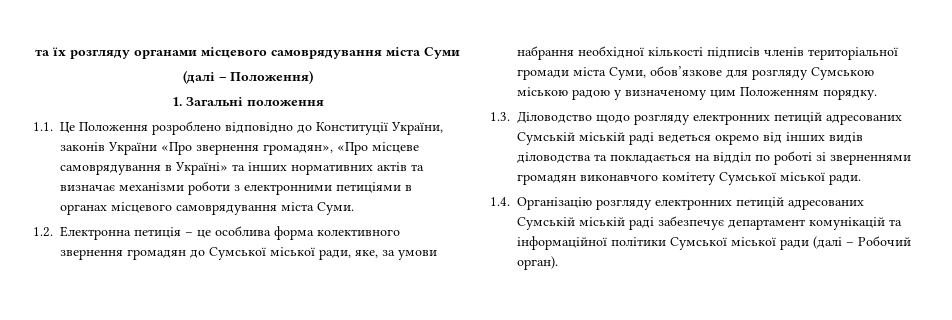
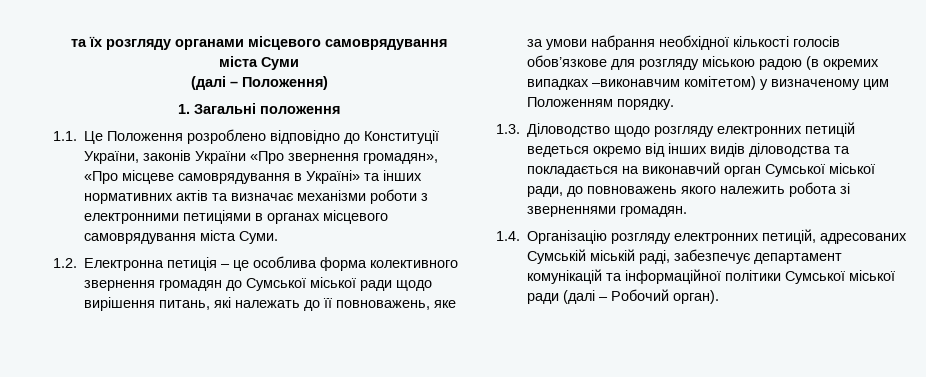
[319,249,378,260] ради, яке, -> [360,280,433,291] [84,297,457,311] ради щодо вирішення питань, які належать до її повноважень, яке
[707,47,898,60] [517,67,646,80] підписів членів територіальної громади міста Суми, -> [793,36,841,47] голосів
[811,67,874,80] Сумською -> (700, 64) none
(610, 94) none -> [806,56,880,70] [527,76,757,90] (в окремих випадках –виконавчим комітетом)
[826,114,902,125] [517,132,654,145] адресованих Сумській міській раді -> (856, 129) none
[713,151,911,165] [517,172,861,185] відділ по роботі зі зверненнями громадян виконавчого комітету Сумської міської ради. -> [642,162,876,177] [527,182,851,197] [527,206,688,217] виконавчий орган Сумської міської ради, до повноважень якого належить робота зі зверненнями громадян.
[736,197,864,210] [517,217,654,230] петицій адресованих Сумській міській раді -> [762,229,908,244] [527,249,671,264] петицій, адресованих Сумській міській раді,

